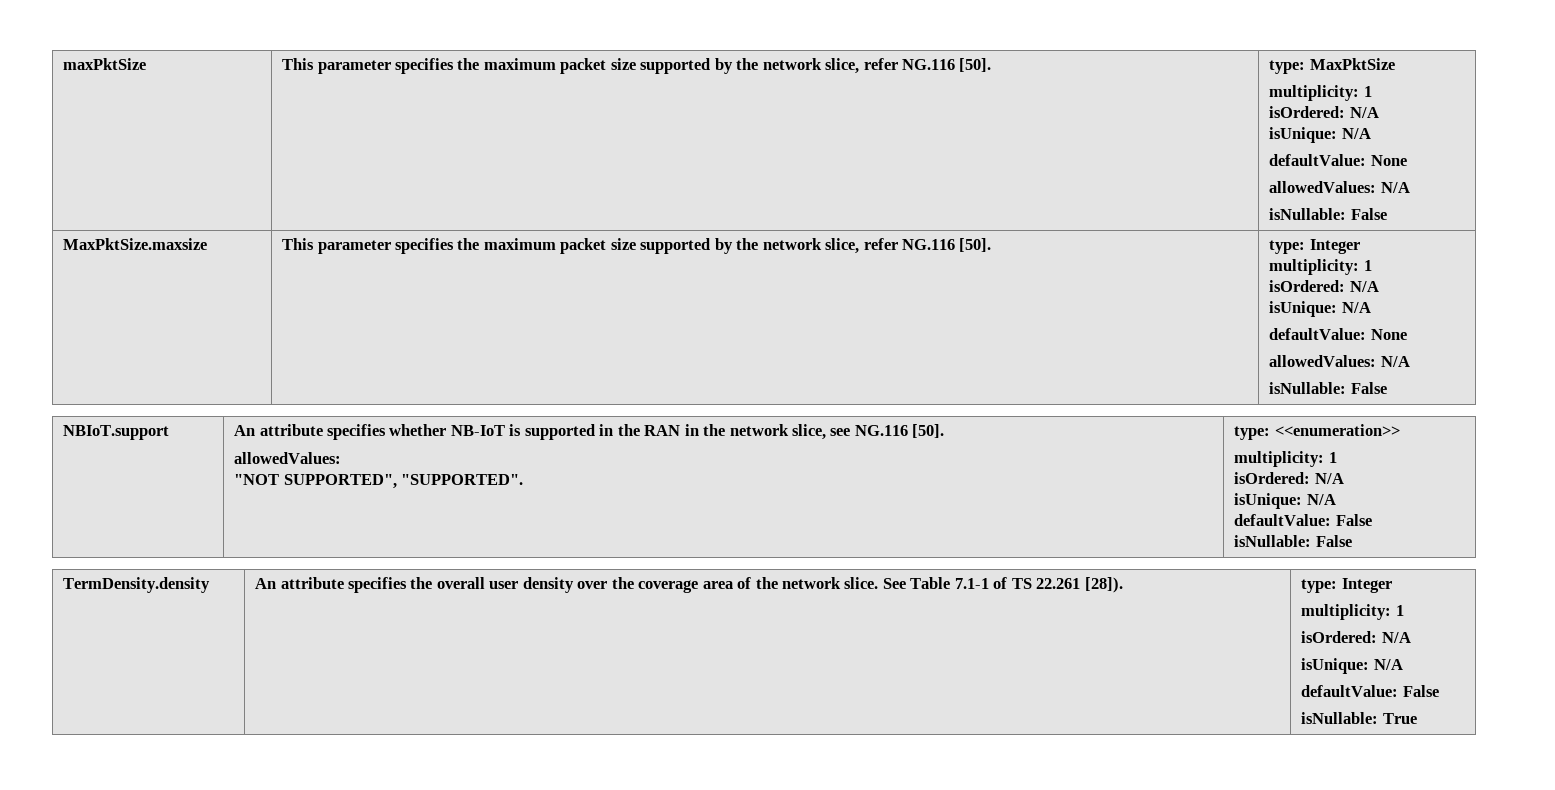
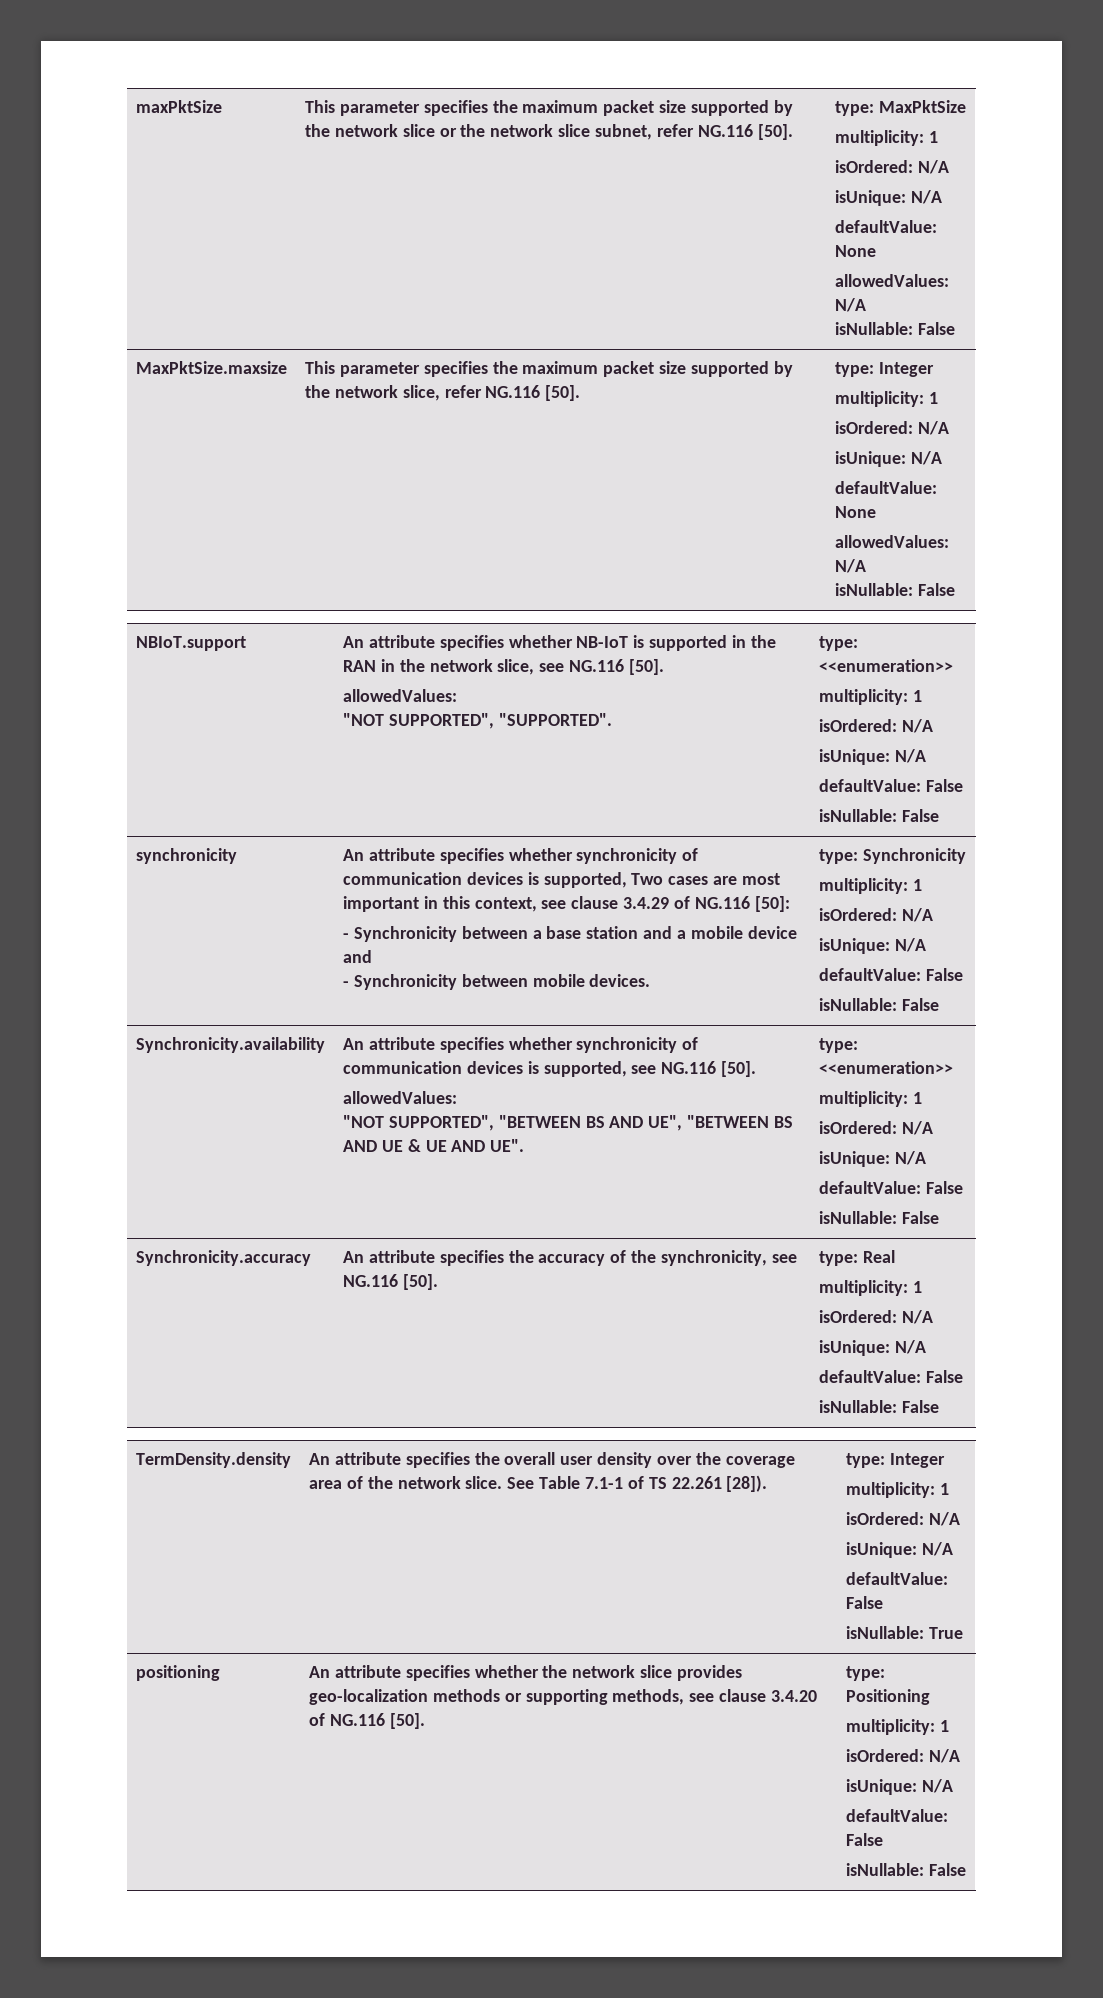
[825,58,860,74] slice, -> [402,124,652,140] slice or the network slice subnet,
(1352, 541) none -> [135,848,237,864] [342,848,699,864] [342,872,780,888] [342,896,790,912] [342,926,797,942] [342,950,372,963] [342,974,651,990] [818,848,966,864] [818,878,922,894] [818,908,933,922] [818,938,926,954] [818,968,963,981] [818,998,939,1011] [135,1037,325,1053] [342,1037,699,1053] [342,1061,757,1077] [342,1091,457,1104] [342,1115,793,1131] [342,1139,525,1152] [818,1038,858,1053] [818,1061,953,1074] [818,1091,922,1107] [818,1121,933,1135] [818,1151,926,1167] [818,1181,963,1194] [818,1211,939,1224] [135,1250,311,1266] [342,1250,797,1266] [342,1274,438,1290] [818,1250,895,1266] [818,1280,922,1296] [818,1310,933,1324] [818,1340,926,1356] [818,1370,963,1383] [818,1400,939,1413] // synchronicity | An attribute specifies whether synchronicity of communication devices is supported, Two cases are most important in this context, see clause 3.4.29 of NG.116 [50]: // - Synchronicity between a base station and a mobile device and // - Synchronicity between mobile devices. | type: Synchronicity // multiplicity: 1 // isOrdered: N/A // isUnique: N/A // defaultValue: False // isNullable: False // Synchronicity.availability | An attribute specifies whether synchronicity of communication devices is supported, see NG.116 [50]. // allowedValues: // "NOT SUPPORTED", "BETWEEN BS AND UE", "BETWEEN BS AND UE & UE AND UE". | type: <<enumeration>> // multiplicity: 1 // isOrdered: N/A // isUnique: N/A // defaultValue: False // isNullable: False // Synchronicity.accuracy | An attribute specifies the accuracy of the synchronicity, see NG.116 [50]. | type: Real // multiplicity: 1 // isOrdered: N/A // isUnique: N/A // defaultValue: False // isNullable: False
(1417, 718) none -> [135,1665,220,1681] [308,1665,742,1681] [308,1689,817,1705] [308,1713,425,1729] [845,1666,885,1681] [845,1689,930,1705] [845,1719,949,1735] [845,1749,960,1763] [845,1779,953,1795] [845,1809,948,1822] [845,1833,883,1846] [845,1863,966,1876] // positioning | An attribute specifies whether the network slice provides geo-localization methods or supporting methods, see clause 3.4.20 of NG.116 [50]. | type: Positioning // multiplicity: 1 // isOrdered: N/A // isUnique: N/A // defaultValue: False // isNullable: False

